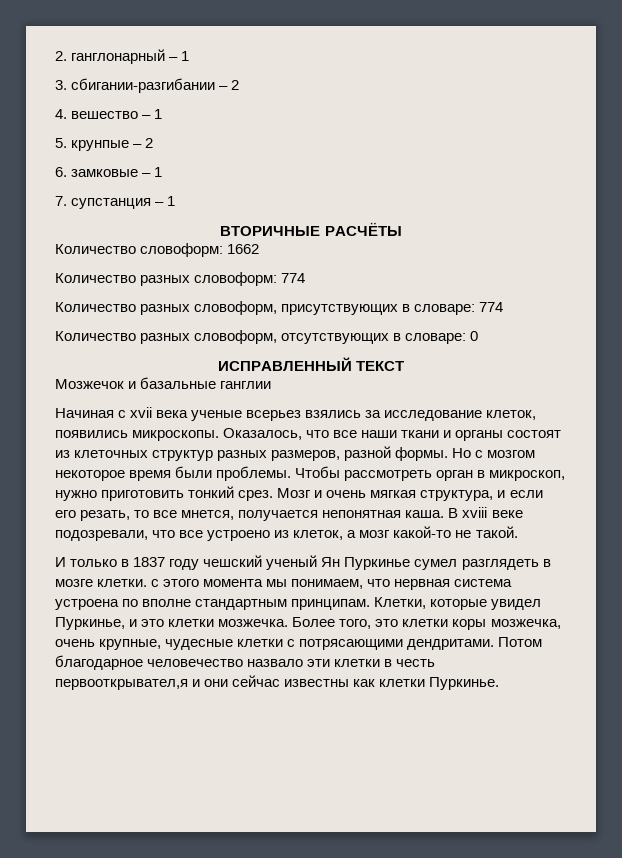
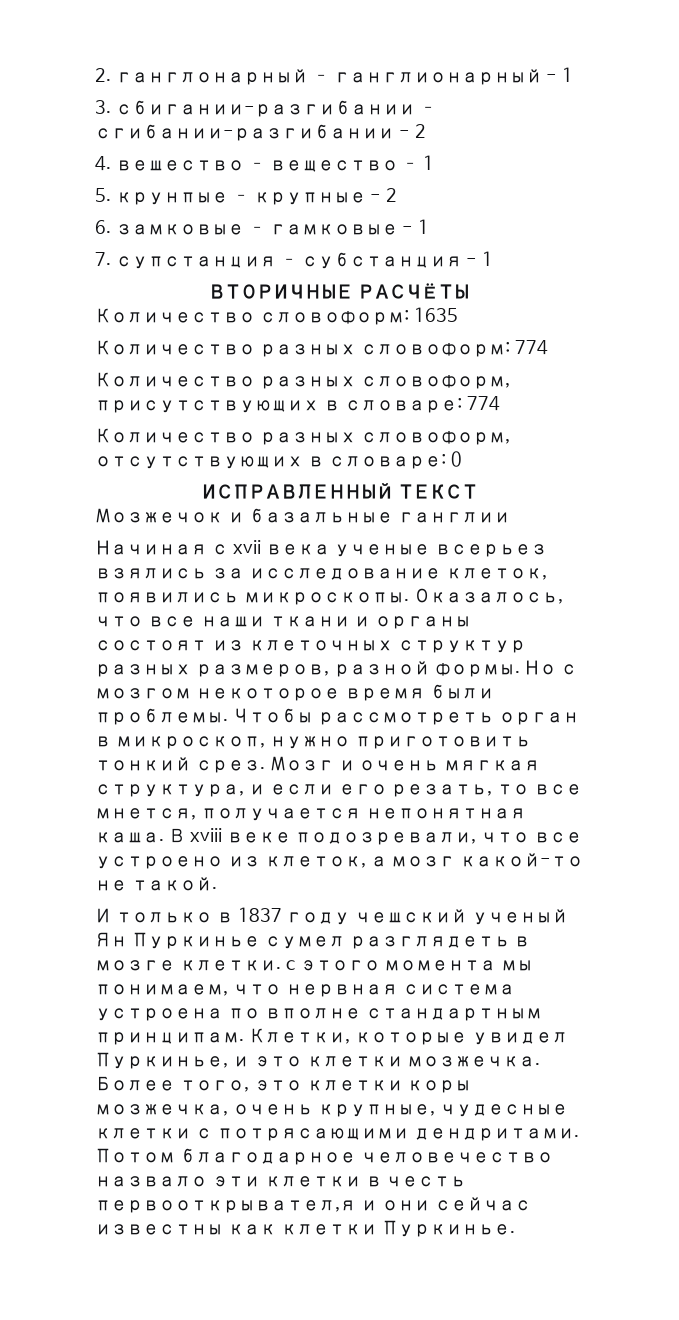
(179, 59) none -> [333,69,558,85] ганглионарный -
(229, 88) none -> [95,124,410,141] сгибании-разгибании -
(152, 117) none -> [269,160,419,172] вещество –
(143, 146) none -> [253,192,382,205] крупные -
(152, 175) none -> [269,224,414,235] гамковые -
(165, 204) none -> [301,252,478,269] субстанция -
[227,244,260,254] 1662 -> [413,307,458,322] 1635

